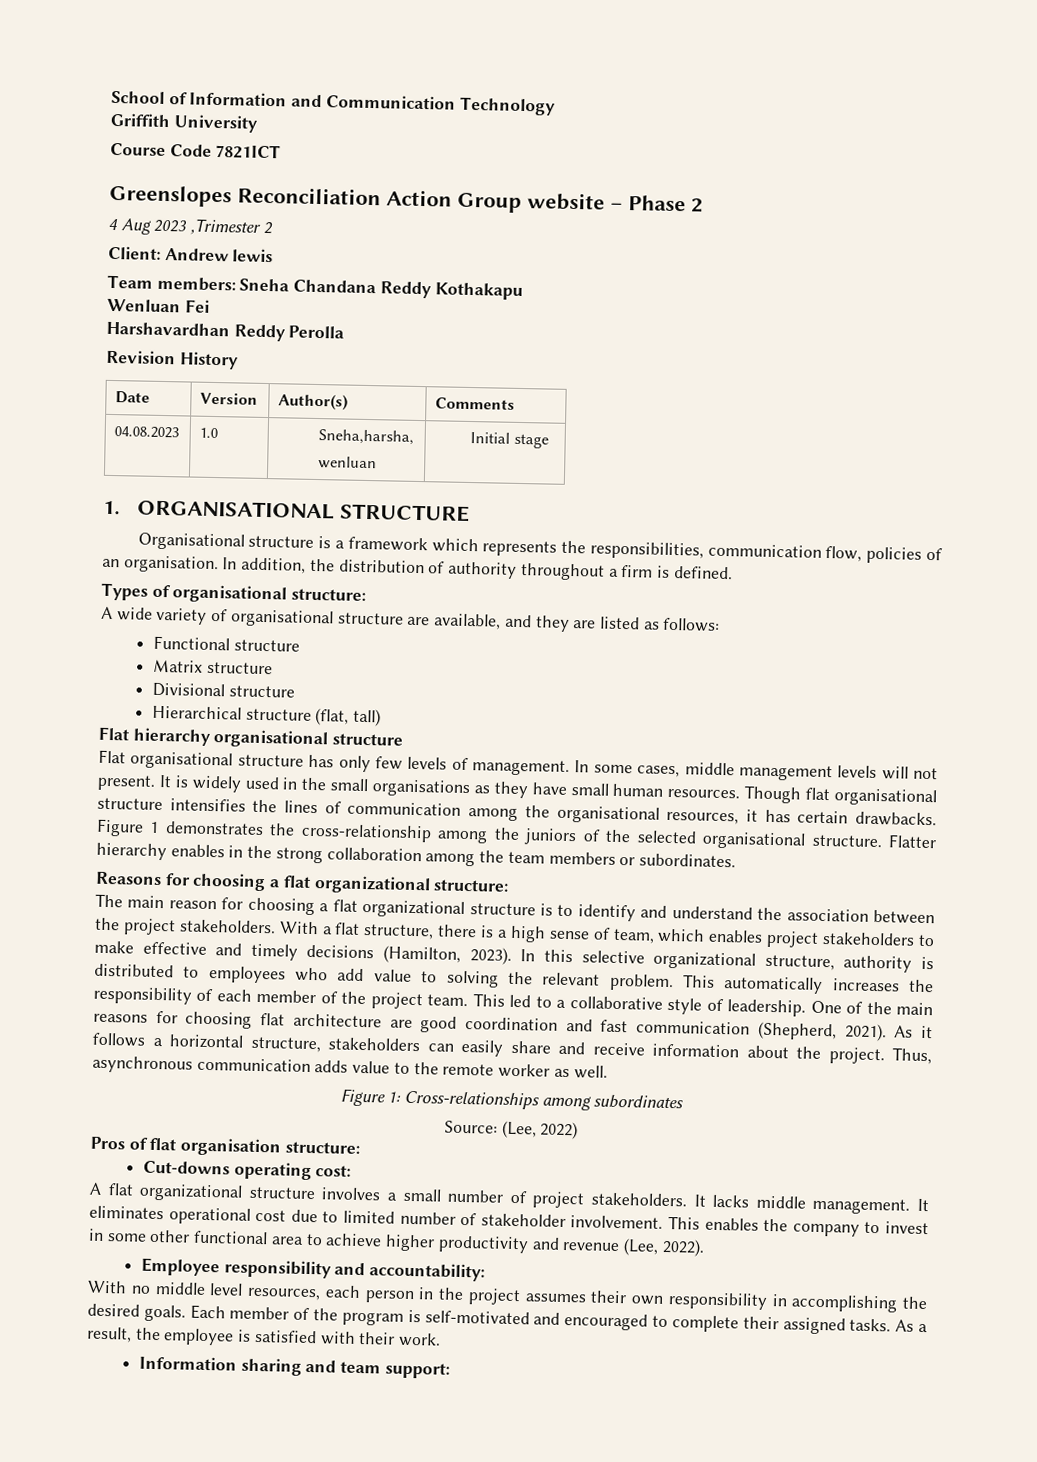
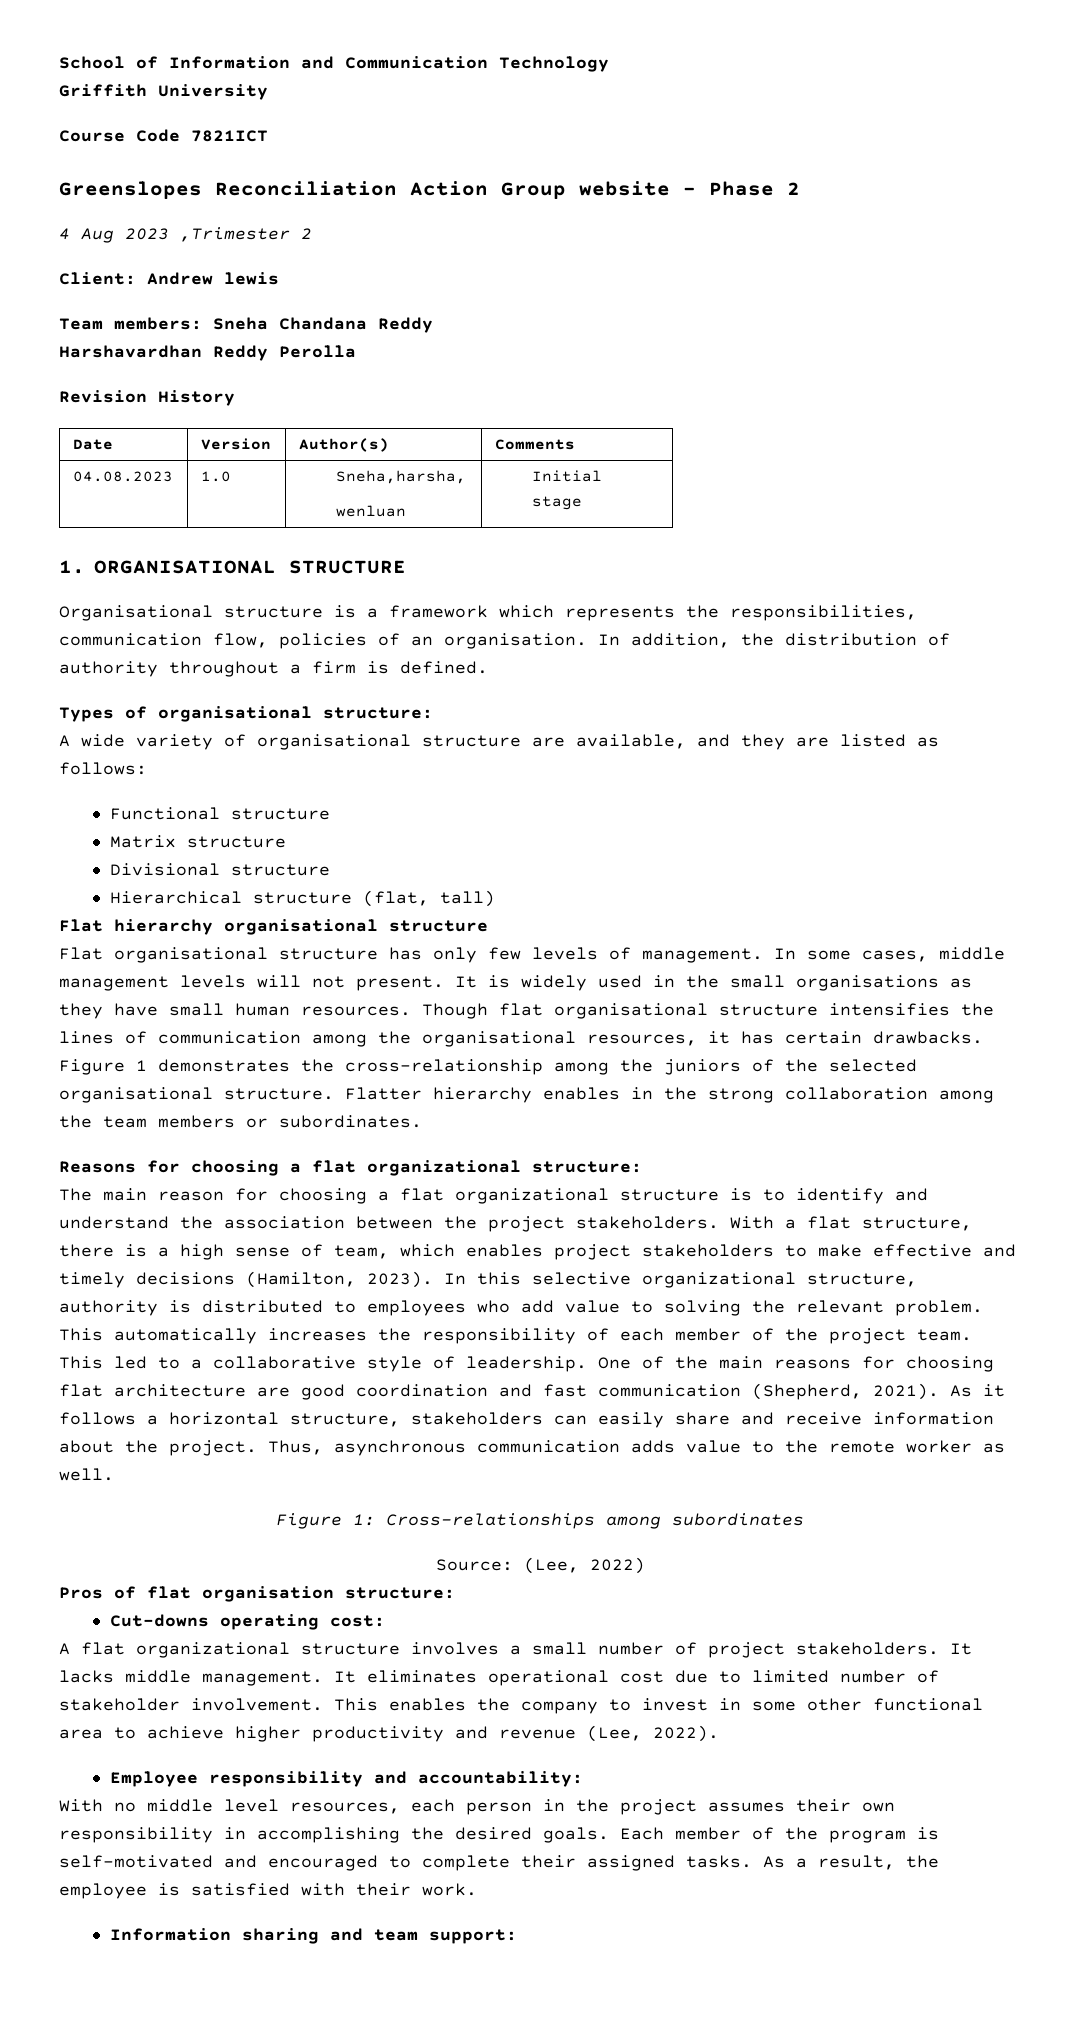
[434,282,523,300] [107,298,210,313] Kothakapu // Wenluan Fei -> (433, 325) none

